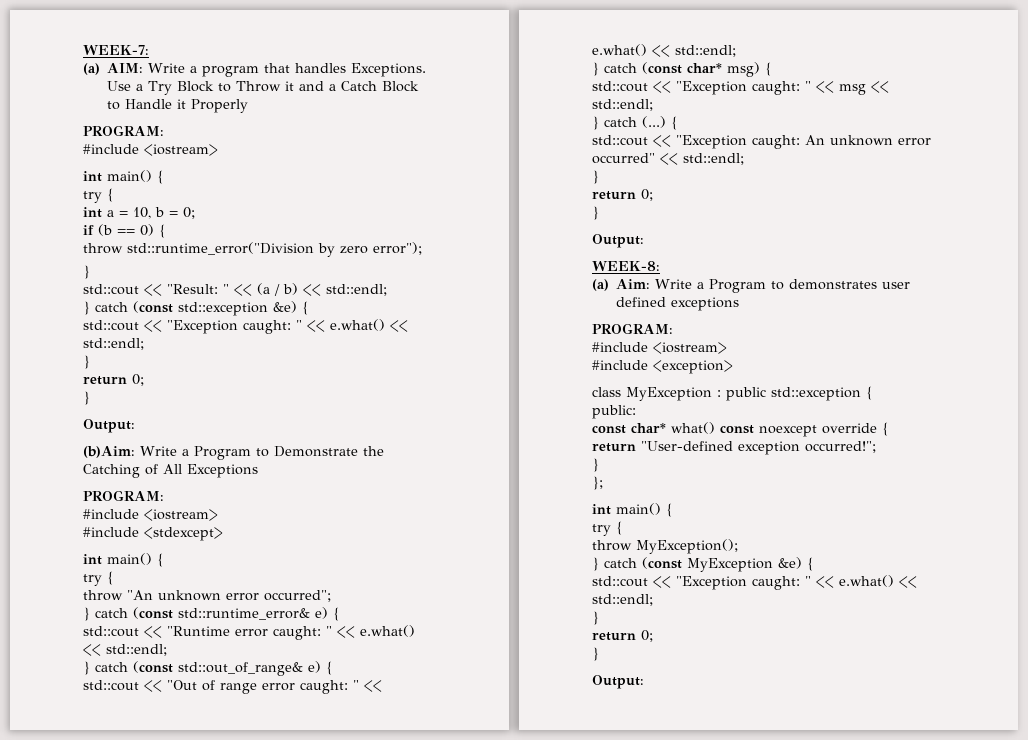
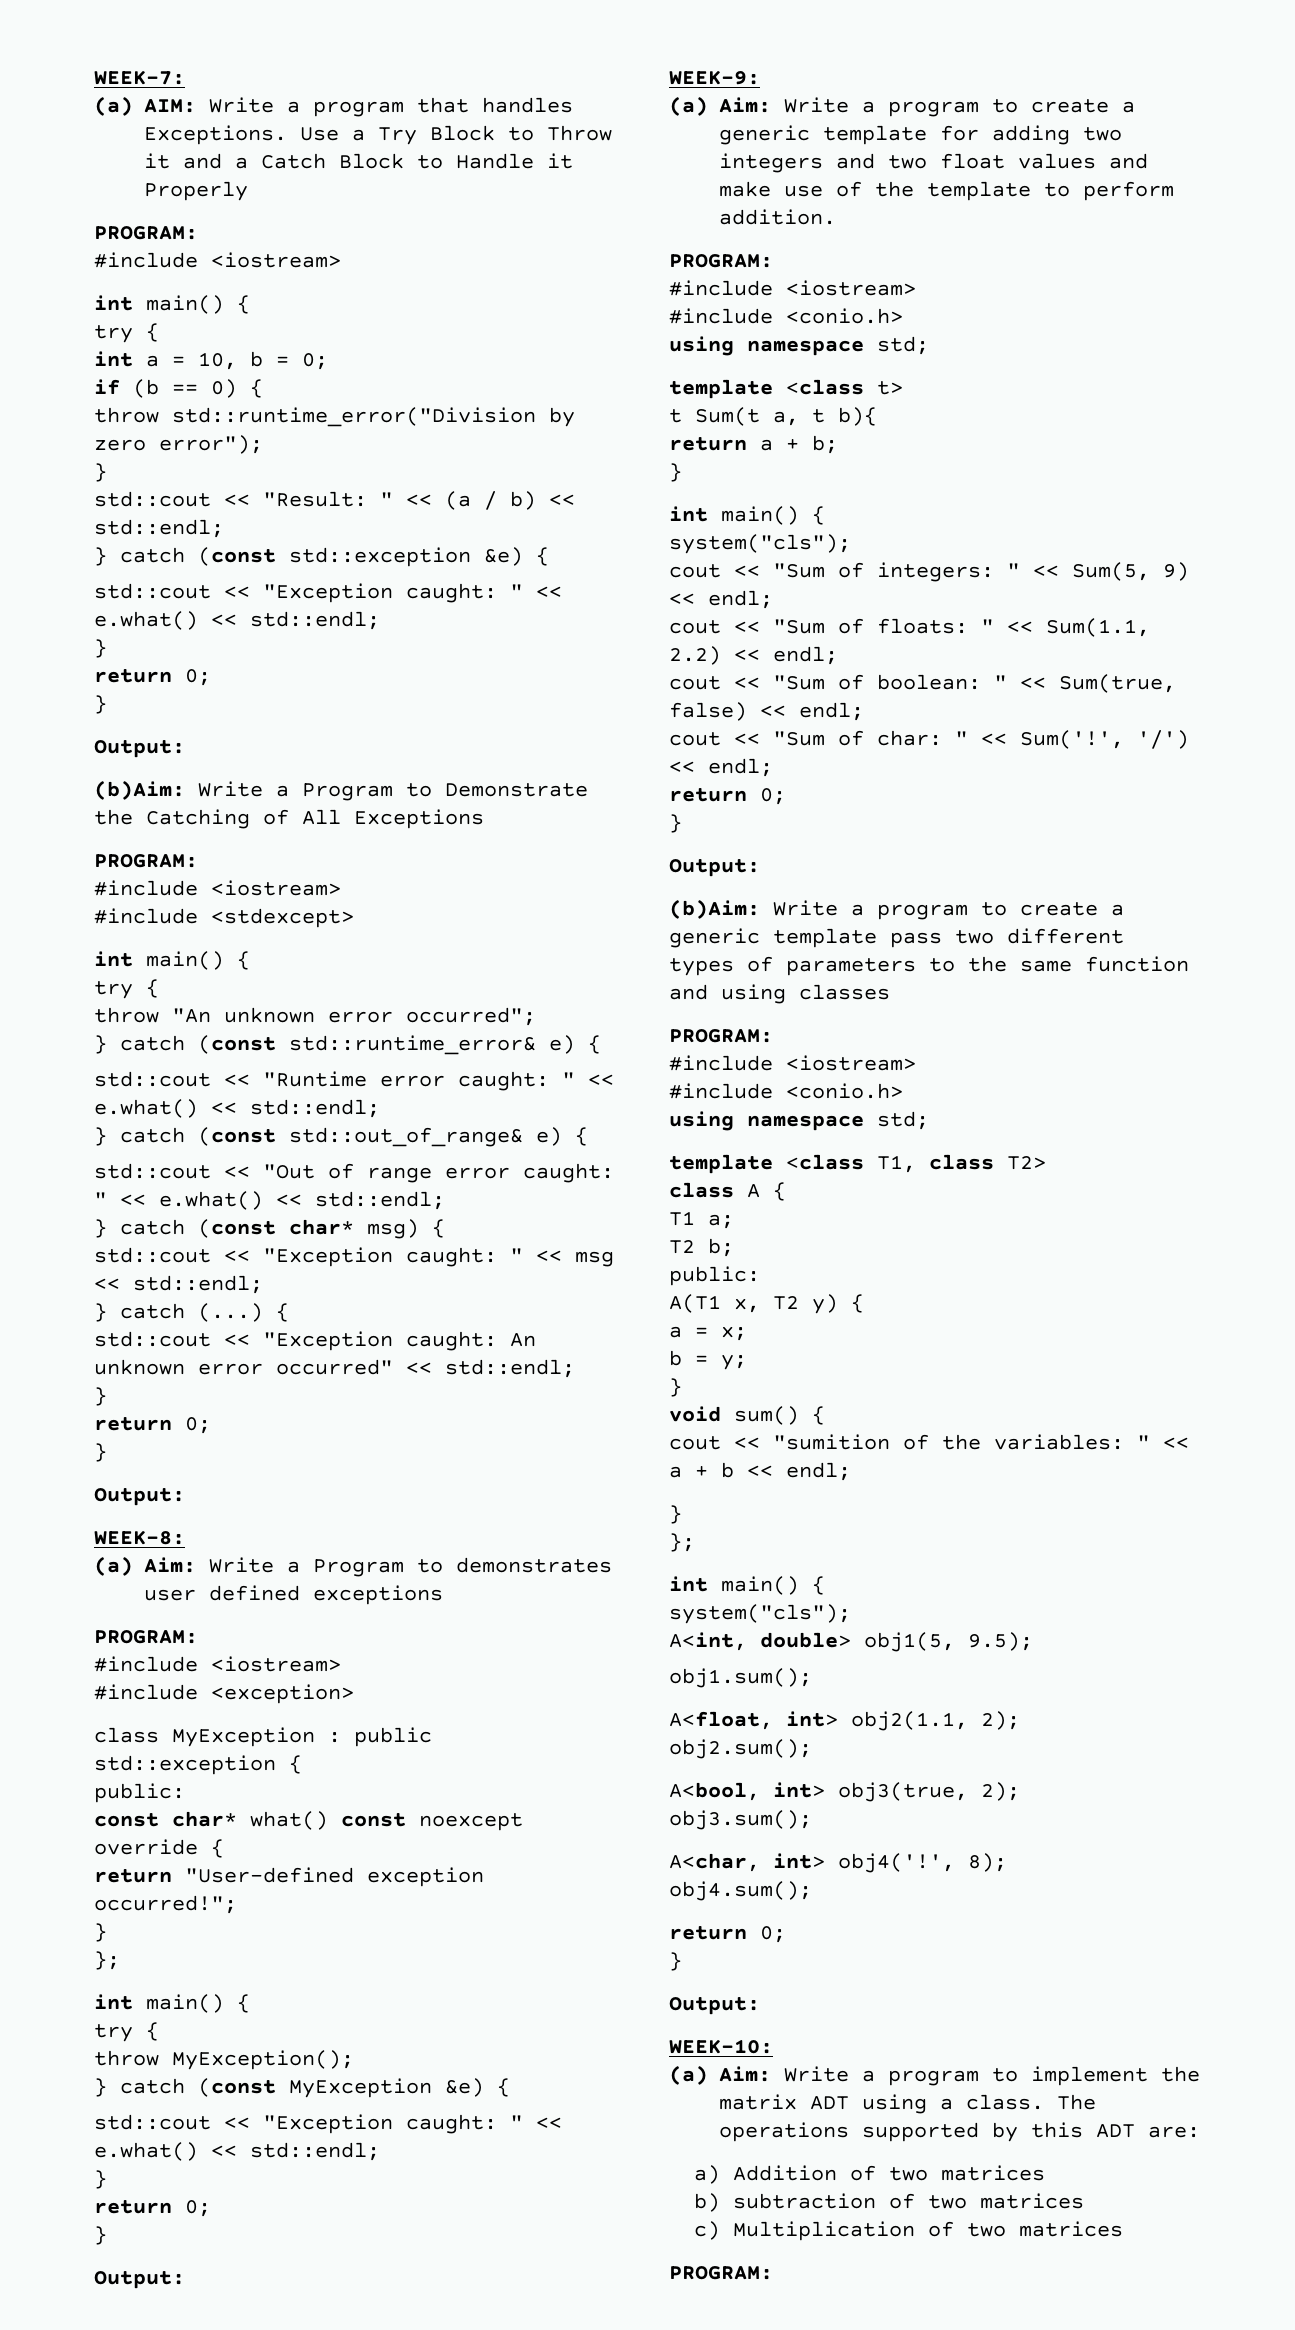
(644, 682) none -> [669,70,760,85] [669,96,1135,117] [719,125,1122,145] [719,153,1148,173] [719,181,1174,201] [719,209,836,225] [669,254,773,268] [669,280,916,296] [669,308,903,324] [669,336,929,356] [669,379,903,399] [669,407,877,426] [669,435,838,454] [669,463,682,482] [669,506,825,525] [669,534,851,554] [669,562,1189,582] [669,590,773,609] [669,618,1150,637] [669,646,838,665] [669,674,1176,693] [669,702,864,721] [669,730,1189,749] [669,758,773,777] [669,788,786,805] [669,814,682,833] [669,859,760,877] [669,899,1124,920] [669,928,1124,948] [669,956,1189,976] [669,984,890,1004] [669,1029,773,1043] [669,1055,916,1071] [669,1083,903,1099] [669,1111,929,1131] [669,1154,1046,1174] [669,1182,786,1201] [669,1211,734,1229] [669,1238,734,1257] [669,1266,760,1286] [669,1294,864,1314] [669,1326,747,1341] [669,1350,747,1370] [669,1378,682,1397] [669,1406,825,1425] [669,1434,1189,1450] [669,1462,851,1481] [669,1505,682,1524] [669,1533,695,1552] [669,1576,825,1595] [669,1604,851,1624] [669,1632,1033,1652] [669,1668,812,1688] [669,1711,1020,1731] [669,1739,812,1759] [669,1782,1020,1802] [669,1810,812,1830] [669,1853,1007,1873] [669,1881,812,1901] [669,1926,786,1943] [669,1952,682,1971] [669,1997,760,2015] [669,2039,773,2054] [669,2065,1200,2086] [719,2094,1096,2114] [719,2122,1200,2142] [694,2165,1046,2184] [694,2193,1085,2212] [694,2221,1124,2241] [669,2266,773,2280] // WEEK-9: // (a) Aim: Write a program to create a generic template for adding two integers and two float values and make use of the template to perform addition. // PROGRAM: // #include <iostream> // #include <conio.h> // using namespace std; // template <class t> // t Sum(t a, t b){ // return a + b; // } // int main() { // system("cls"); // cout << "Sum of integers: " << Sum(5, 9) << endl; // cout << "Sum of floats: " << Sum(1.1, 2.2) << endl; // cout << "Sum of boolean: " << Sum(true, false) << endl; // cout << "Sum of char: " << Sum('!', '/') << endl; // return 0; // } // Output: // (b)Aim: Write a program to create a generic template pass two different types of parameters to the same function and using classes // PROGRAM: // #include <iostream> // #include <conio.h> // using namespace std; // template <class T1, class T2> // class A { // T1 a; // T2 b; // public: // A(T1 x, T2 y) { // a = x; // b = y; // } // void sum() { // cout << "sumition of the variables: " << a + b << endl; // } // }; // int main() { // system("cls"); // A<int, double> obj1(5, 9.5); // obj1.sum(); // A<float, int> obj2(1.1, 2); // obj2.sum(); // A<bool, int> obj3(true, 2); // obj3.sum(); // A<char, int> obj4('!', 8); // obj4.sum(); // return 0; // } // Output: // WEEK-10: // (a) Aim: Write a program to implement the matrix ADT using a class. The operations supported by this ADT are: // a) Addition of two matrices // b) subtraction of two matrices // c) Multiplication of two matrices // PROGRAM:

